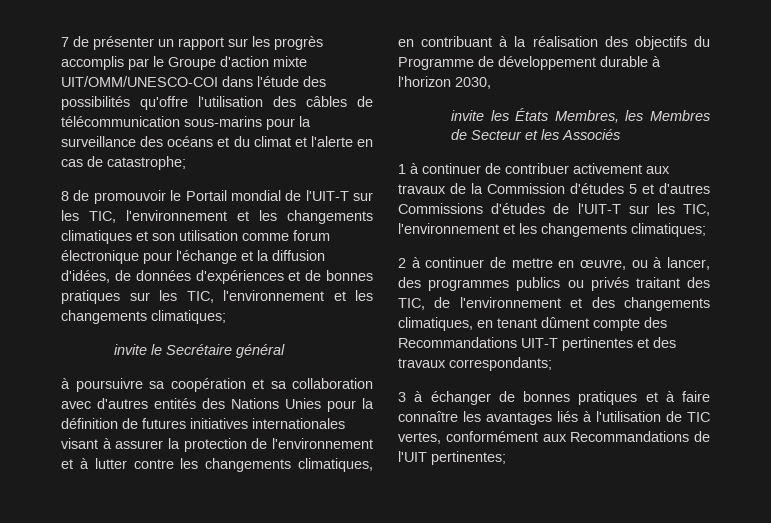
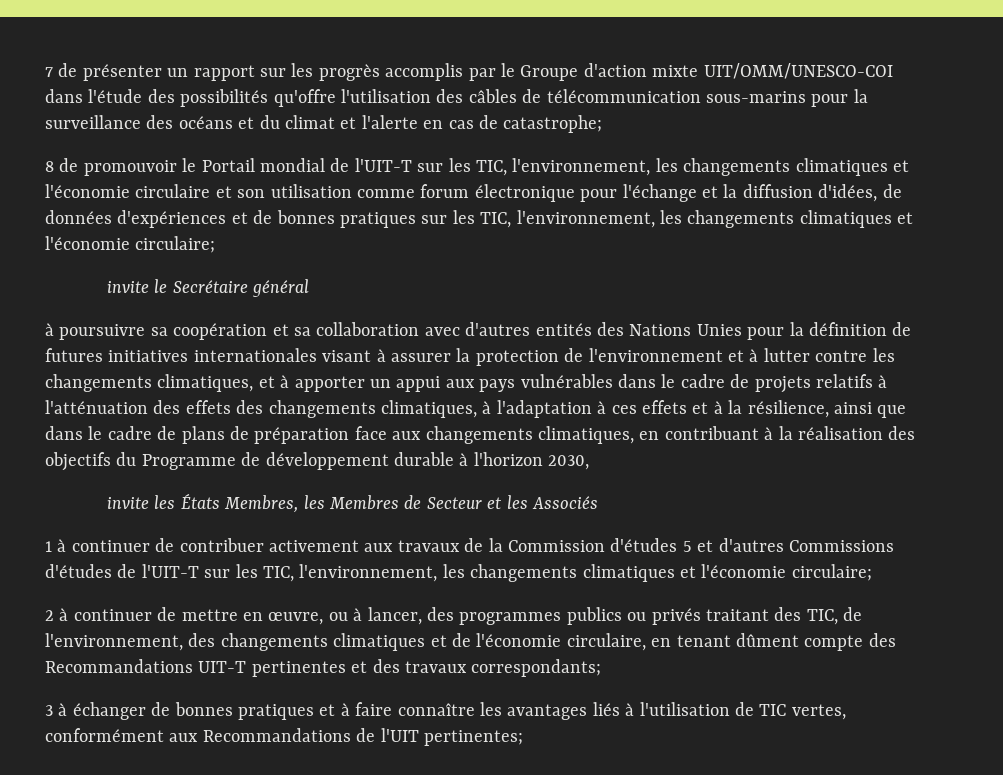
[126,210,373,224] [61,230,148,244] l'environnement et les changements climatiques et -> [512,158,909,176] [45,184,232,198] l'environnement, les changements climatiques et l'économie circulaire et
[223,290,373,301] [61,310,226,324] l'environnement et les changements climatiques; -> [516,210,914,228] [45,236,216,253] l'environnement, les changements climatiques et l'économie circulaire;
(373, 465) none -> [258,374,888,393] [45,400,907,418] [45,426,634,444] et à apporter un appui aux pays vulnérables dans le cadre de projets relatifs à l'atténuation des effets des changements climatiques, à l'adaptation à ces effets et à la résilience, ainsi que dans le cadre de plans de préparation face aux changements climatiques,
[398,223,706,237] l'environnement et les changements climatiques; -> [299,564,872,582] l'environnement, les changements climatiques et l'économie circulaire;
[459,297,710,311] [398,317,473,331] l'environnement et des changements climatiques, -> [45,633,646,651] l'environnement, des changements climatiques et de l'économie circulaire,

